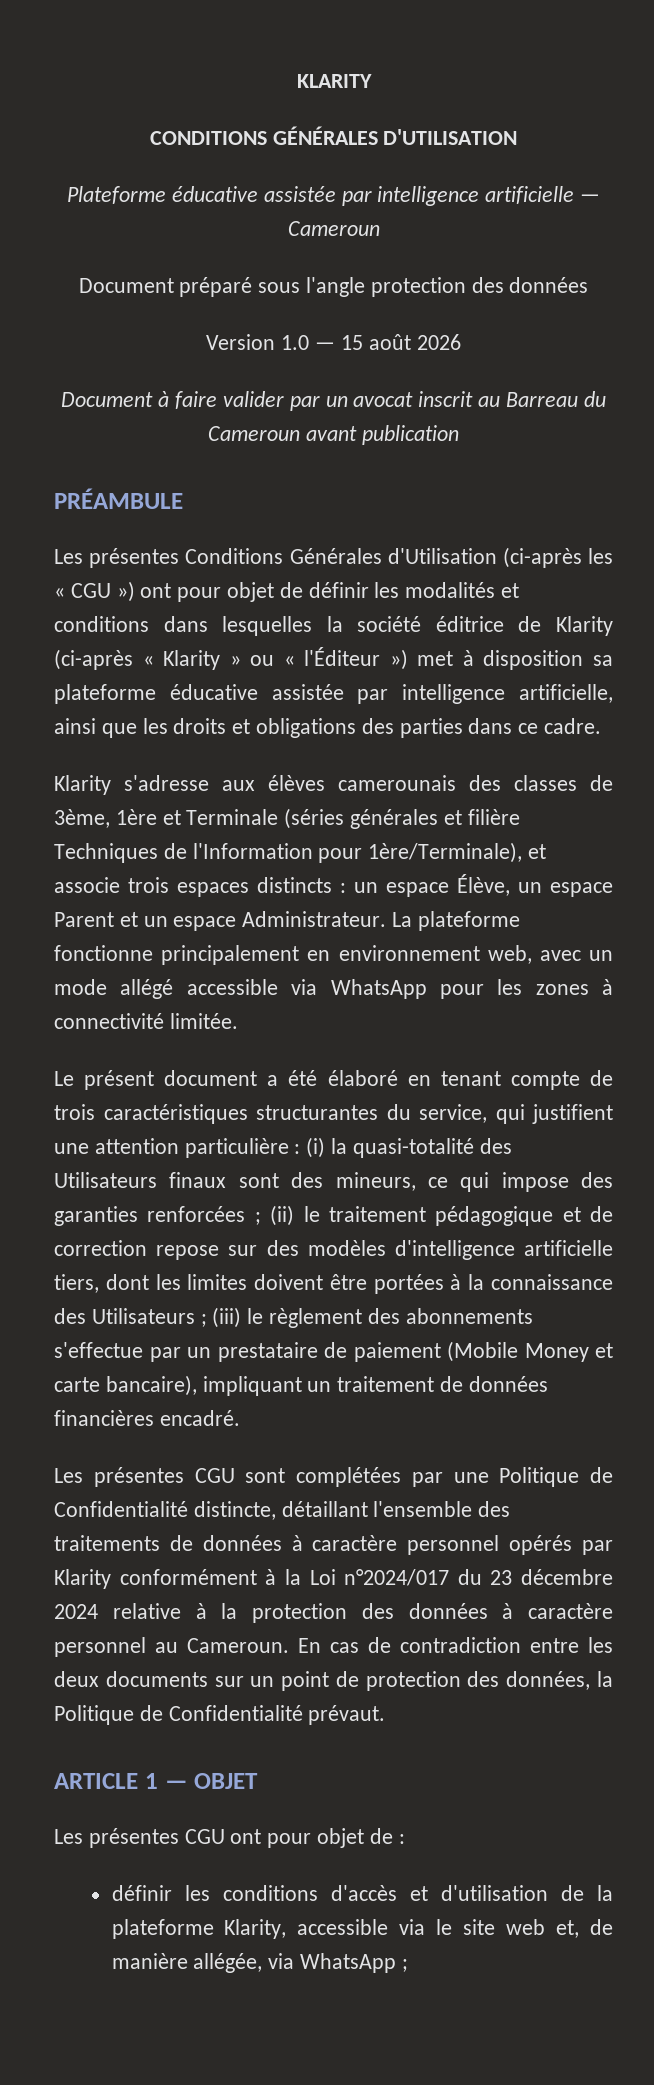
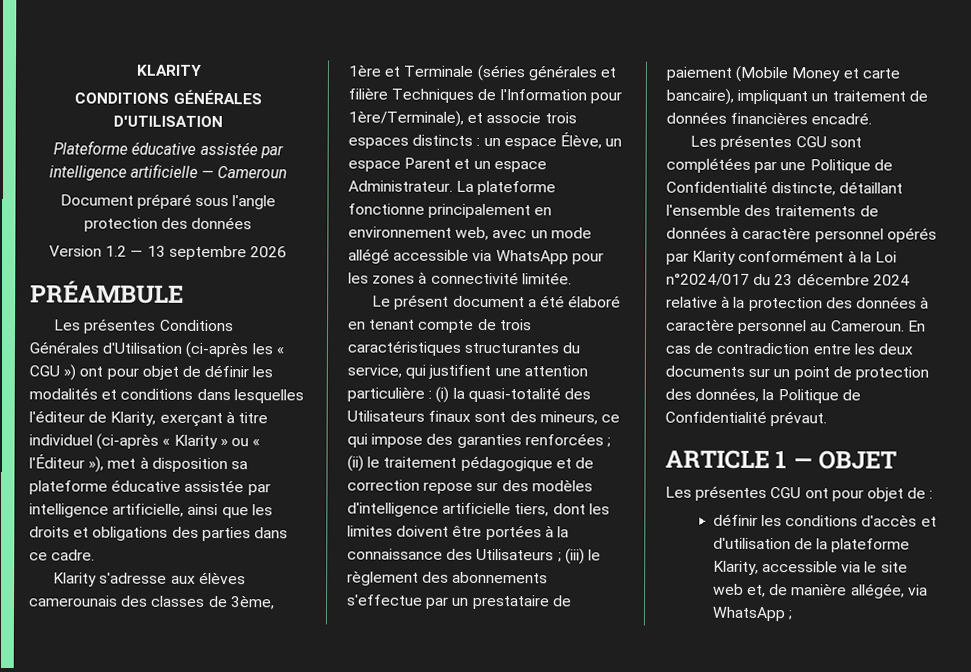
[281,334,461,350] [61,391,606,411] [208,425,459,445] 1.0 — 15 août 2026 // Document à faire valider par un avocat inscrit au Barreau du Cameroun avant publication -> [105,245,287,261] 1.2 — 13 septembre 2026
[326,616,613,636] la société éditrice de Klarity -> [29,410,268,428] [29,434,93,446] l'éditeur de Klarity, exerçant à titre individuel
[389,649,408,670] ») -> [88,456,105,473] »),

